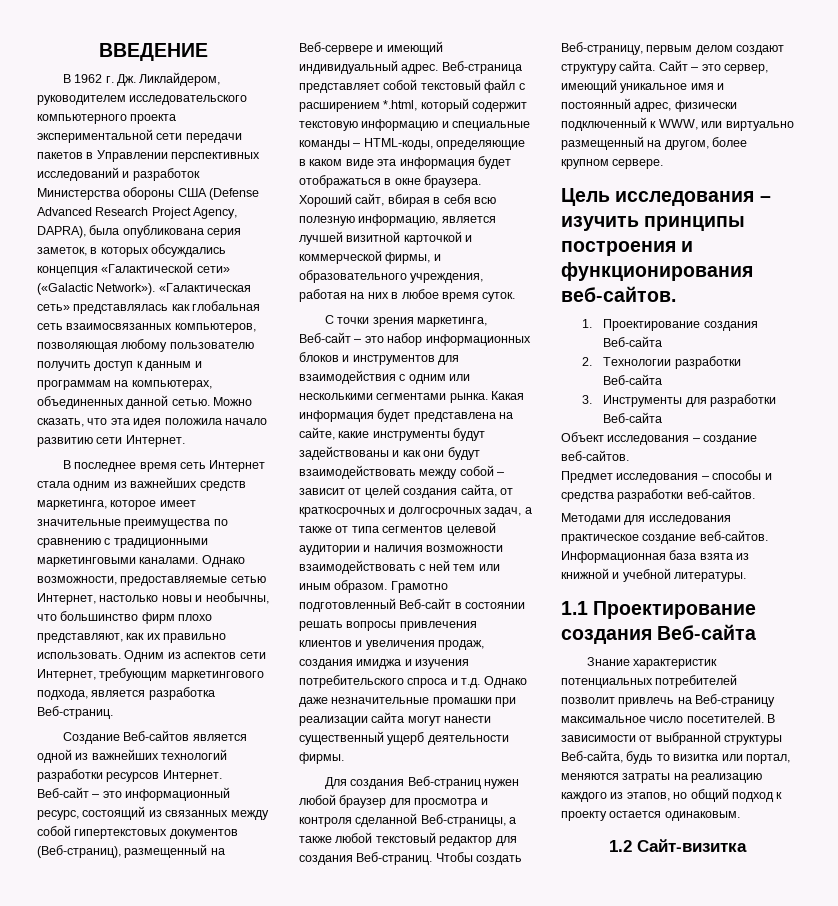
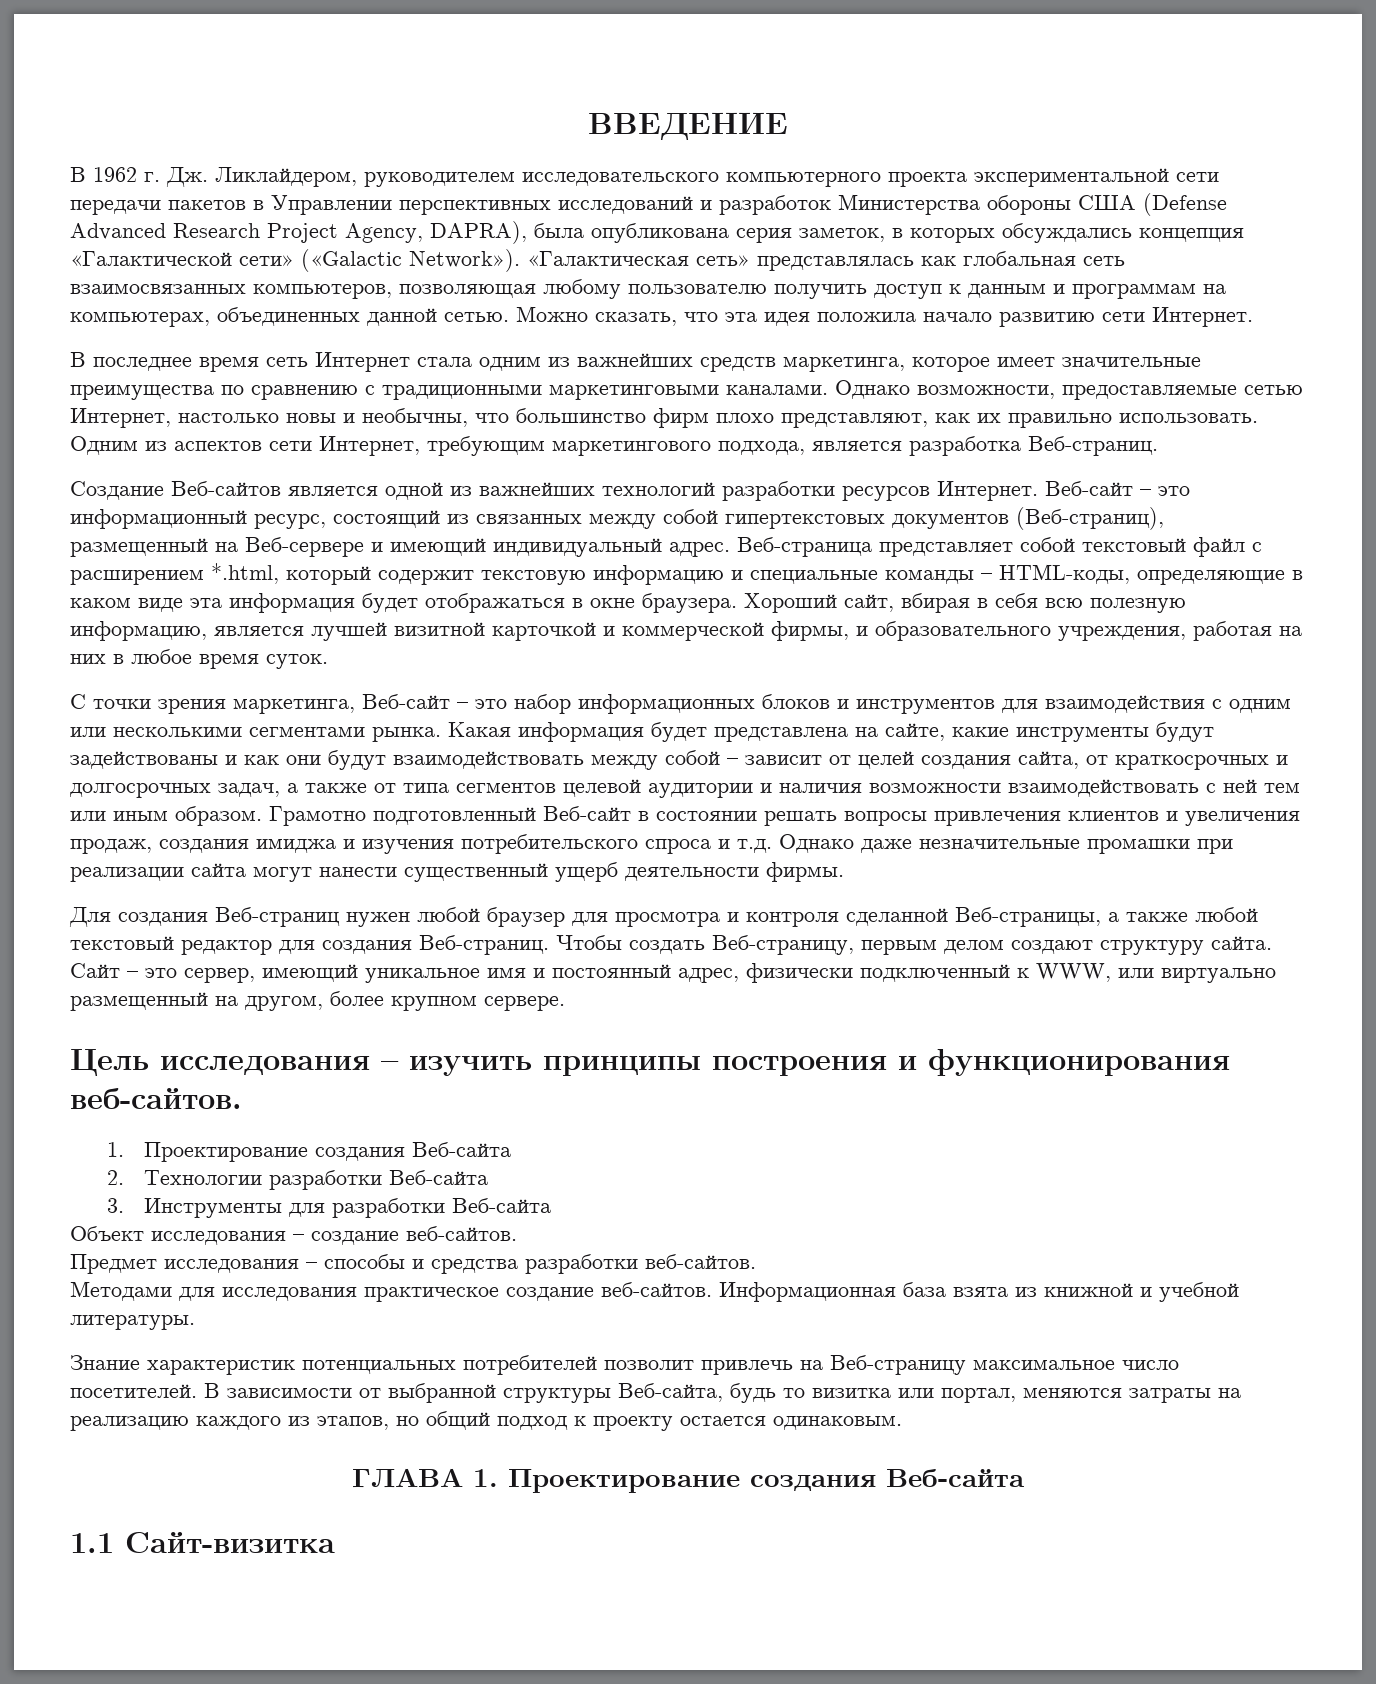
[561,601,757,619] [561,624,757,644] // 1.1 Проектирование создания Веб-сайта -> (195, 1322) none
[609,840,632,852] 1.2 -> [352,1468,1025,1493] [70,1533,114,1553] ГЛАВА 1. Проектирование создания Веб-сайта // 1.1

